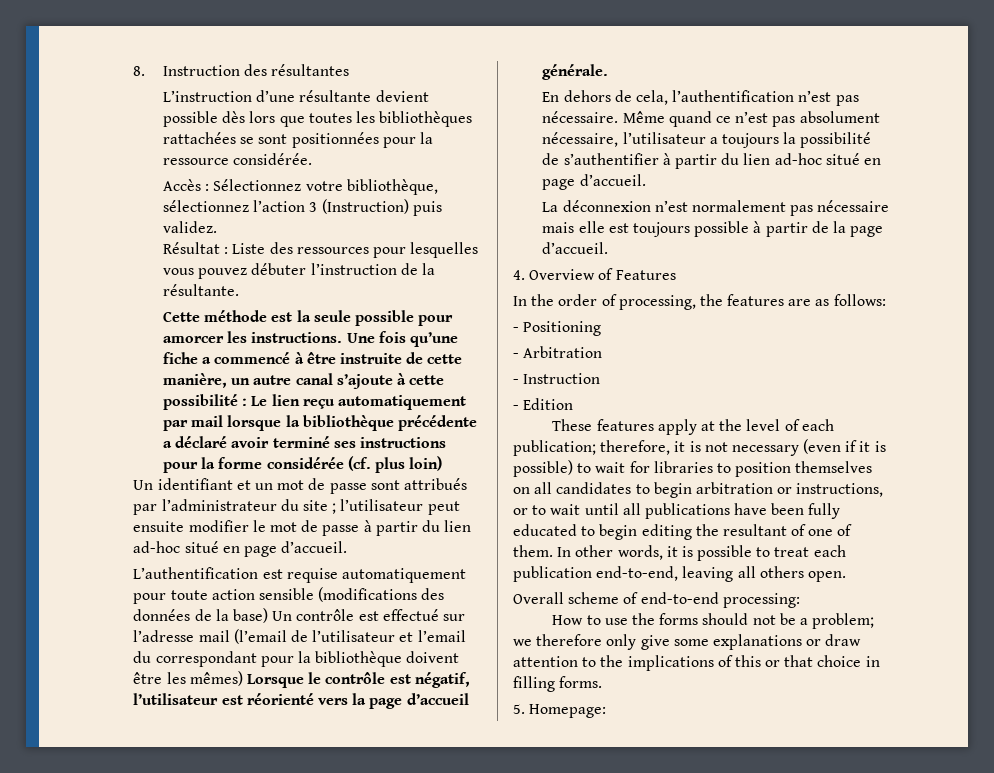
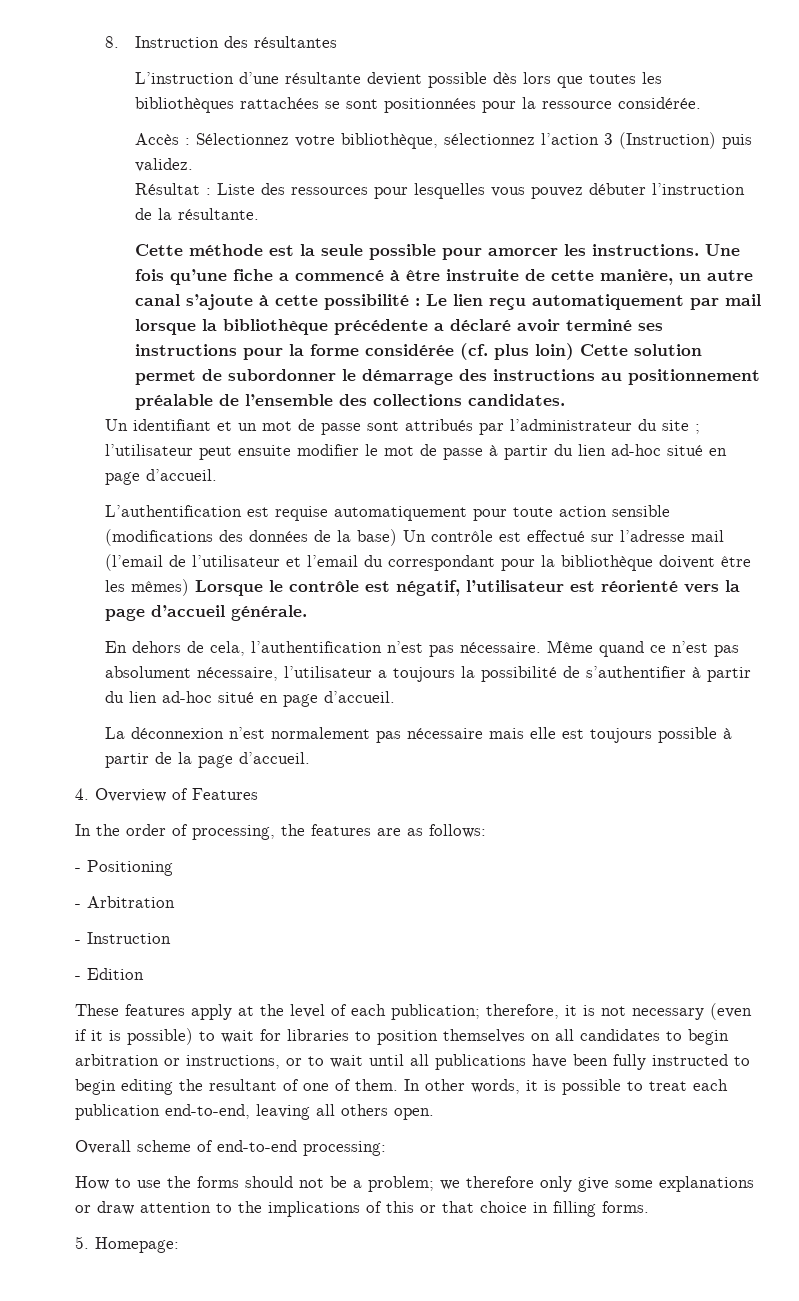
(443, 463) none -> [579,344,702,356] [134,369,760,385] [134,394,565,410] Cette solution permet de subordonner le démarrage des instructions au positionnement préalable de l’ensemble des collections candidates.
[513,524,577,536] educated -> [652,1054,728,1066] instructed

